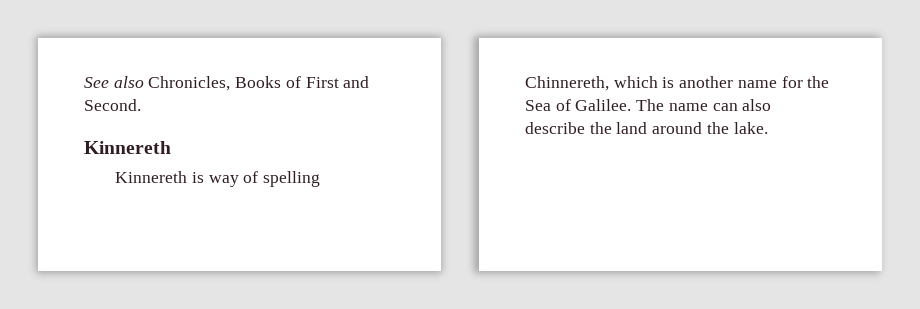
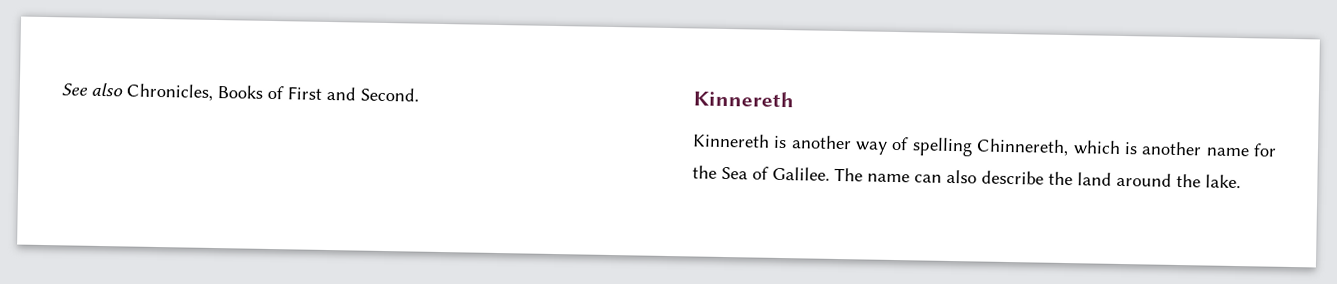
(204, 177) none -> [790,135,852,150] another

